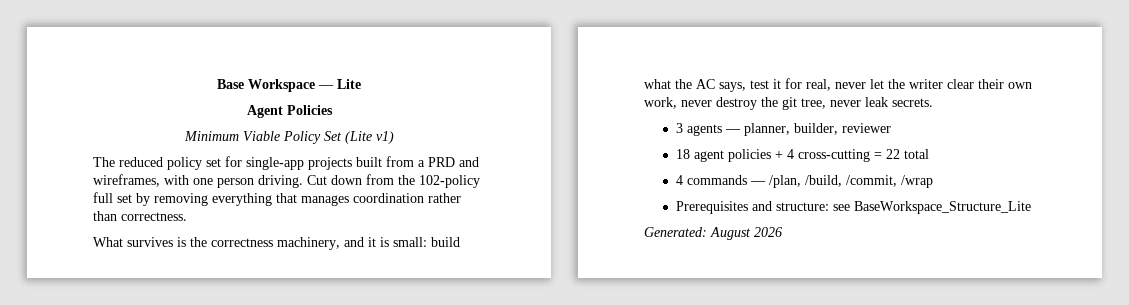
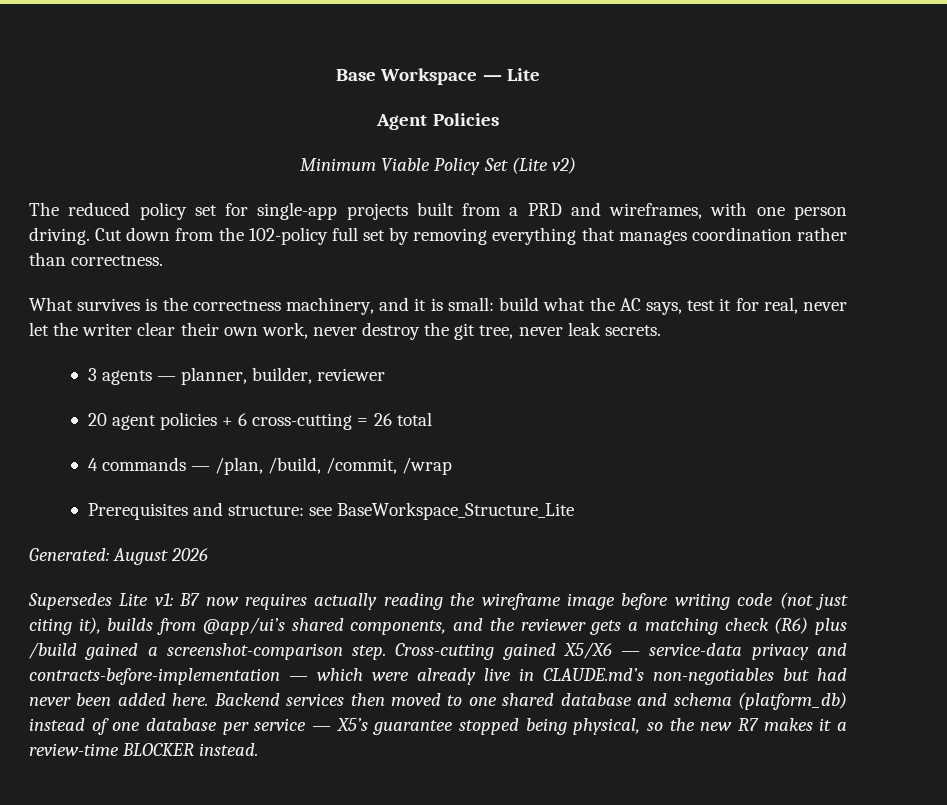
[375,131,394,144] v1) -> [551,157,576,174] v2)
[675,149,690,159] 18 -> [87,413,107,426] 20
[786,149,794,159] 4 -> [238,413,248,426] 6
[885,149,900,159] 22 -> [373,413,392,426] 26
(782, 232) none -> [28,592,848,610] [29,617,848,635] [29,642,847,660] [29,668,847,685] [29,692,848,710] [29,718,847,735] [29,743,259,756] // Supersedes Lite v1: B7 now requires actually reading the wireframe image before writing code (not just citing it), builds from @app/ui’s shared components, and the reviewer gets a matching check (R6) plus /build gained a screenshot-comparison step. Cross-cutting gained X5/X6 — service-data privacy and contracts-before-implementation — which were already live in CLAUDE.md’s non-negotiables but had never been added here. Backend services then moved to one shared database and schema (platform_db) instead of one database per service — X5’s guarantee stopped being physical, so the new R7 makes it a review-time BLOCKER instead.

